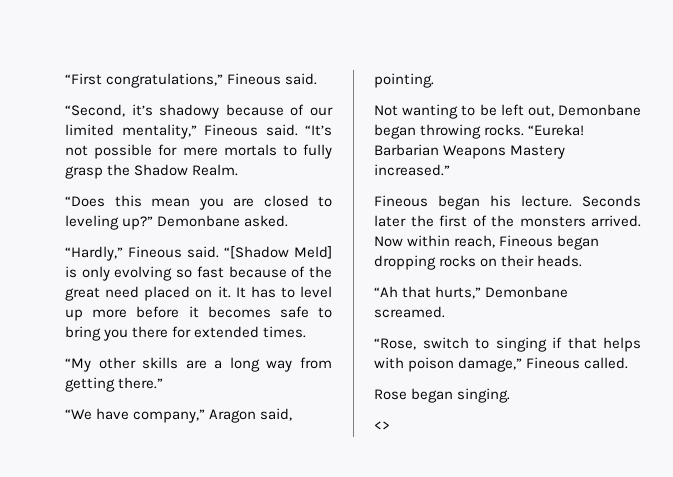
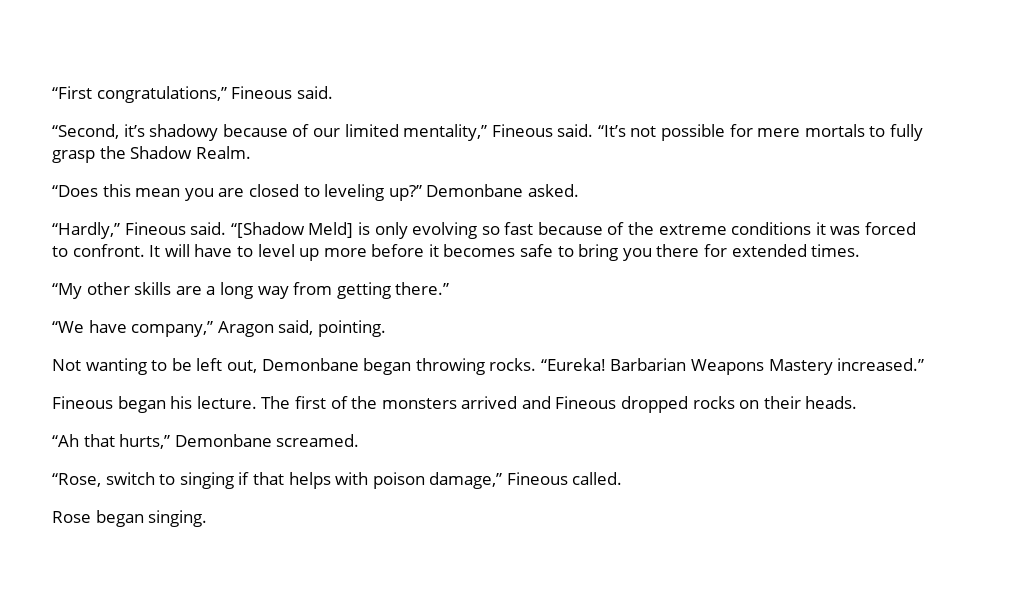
[65,286,276,301] great need placed on it. It has -> [658,222,917,235] [52,244,233,257] extreme conditions it was forced to confront. It will have
[582,195,641,207] [374,215,434,227] Seconds later the -> [261,396,291,409] The
[591,215,641,227] [374,235,600,250] [374,255,436,270] arrived. Now within reach, Fineous began dropping -> [461,396,689,413] arrived and Fineous dropped
[374,421,390,430] // <> -> (208, 518) none

